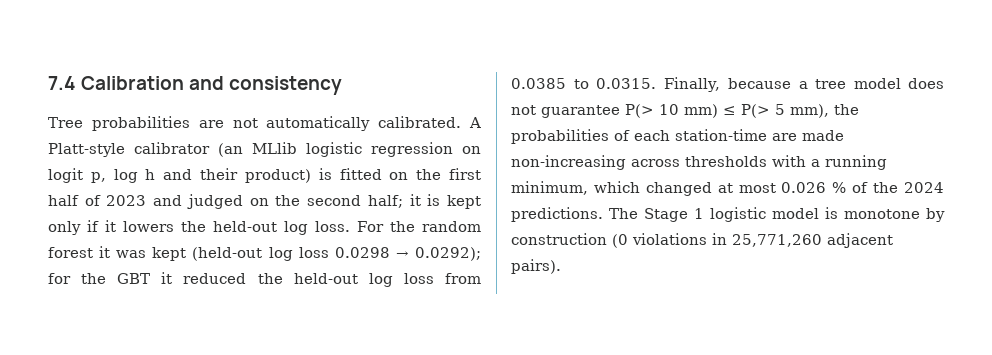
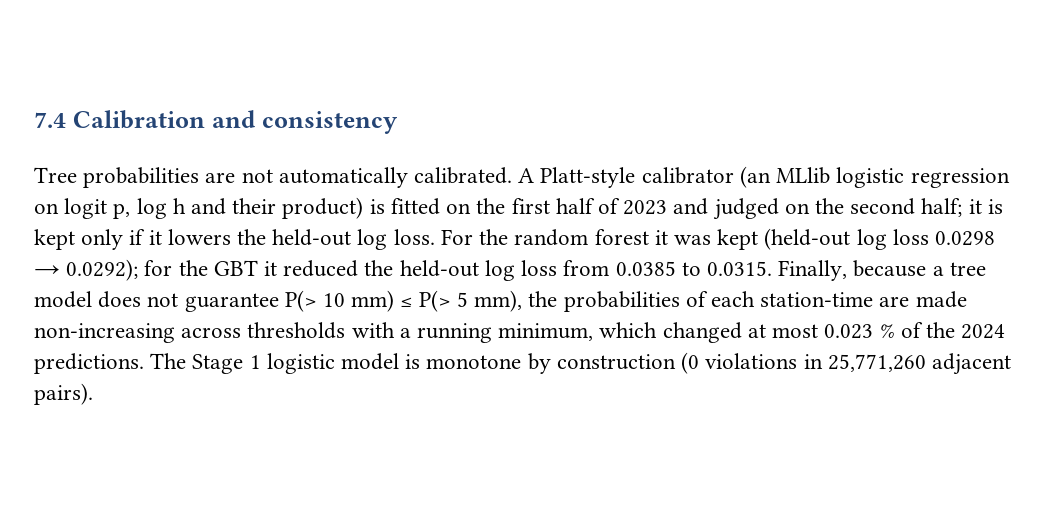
[781,182,827,193] 0.026 -> [824,324,874,339] 0.023

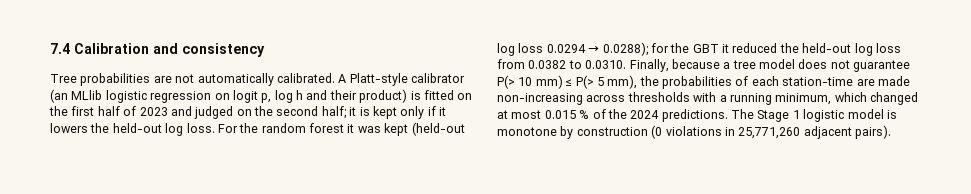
[934,231,995,246] [34,259,139,281] 0.0298 → 0.0292); -> [546,42,648,56] 0.0294 → 0.0288);
[615,261,772,276] 0.0385 to 0.0315. -> [528,60,627,69] 0.0382 to 0.0310.
[824,324,874,339] 0.023 -> [544,110,576,119] 0.015

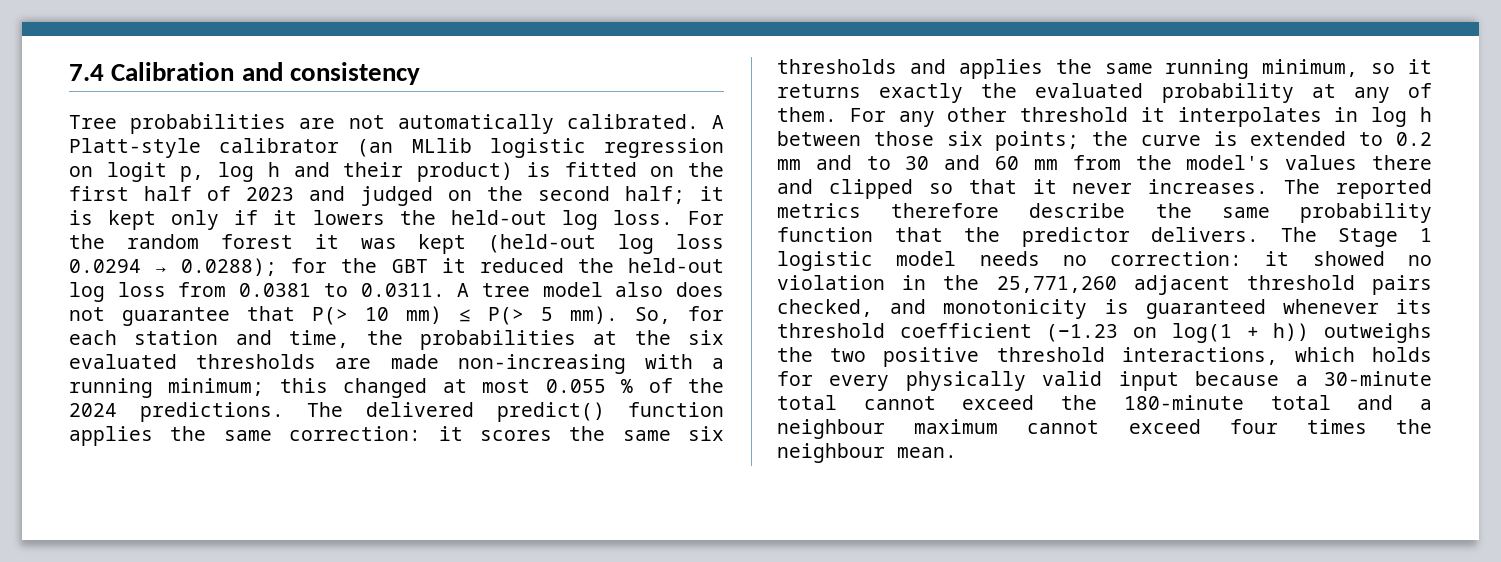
[528,59,731,72] 0.0382 to 0.0310. Finally, because a -> [239,283,470,297] 0.0381 to 0.0311. A
(795, 64) none -> [615,282,664,297] also
(911, 66) none -> [247,306,295,321] that
[607,75,854,89] mm), the probabilities of each station-time -> [570,306,724,324] [69,330,724,350] [69,354,317,369] mm). So, for each station and time, the probabilities at the six evaluated thresholds
[586,92,690,102] across thresholds -> (626, 364) none
[775,92,867,105] minimum, which -> [168,378,328,396] minimum; this
[544,110,576,119] 0.015 -> [545,379,606,393] 0.055
[757,109,897,122] [497,125,891,139] Stage 1 logistic model is monotone by construction (0 violations in 25,771,260 adjacent pairs). -> [366,402,724,422] [69,426,724,446] [777,59,1432,79] [777,83,1432,103] [777,107,1432,127] [777,131,1432,151] [777,155,1432,170] [777,179,1432,199] [777,203,1432,223] [777,227,1432,247] [777,251,1432,271] [777,275,1432,295] [777,299,1432,319] [777,323,1432,343] [777,347,1432,367] [777,371,1432,391] [777,395,1432,410] [777,419,1432,439] [777,443,957,463] delivered predict() function applies the same correction: it scores the same six thresholds and applies the same running minimum, so it returns exactly the evaluated probability at any of them. For any other threshold it interpolates in log h between those six points; the curve is extended to 0.2 mm and to 30 and 60 mm from the model's values there and clipped so that it never increases. The reported metrics therefore describe the same probability function that the predictor delivers. The Stage 1 logistic model needs no correction: it showed no violation in the 25,771,260 adjacent threshold pairs checked, and monotonicity is guaranteed whenever its threshold coefficient (−1.23 on log(1 + h)) outweighs the two positive threshold interactions, which holds for every physically valid input because a 30-minute total cannot exceed the 180-minute total and a neighbour maximum cannot exceed four times the neighbour mean.

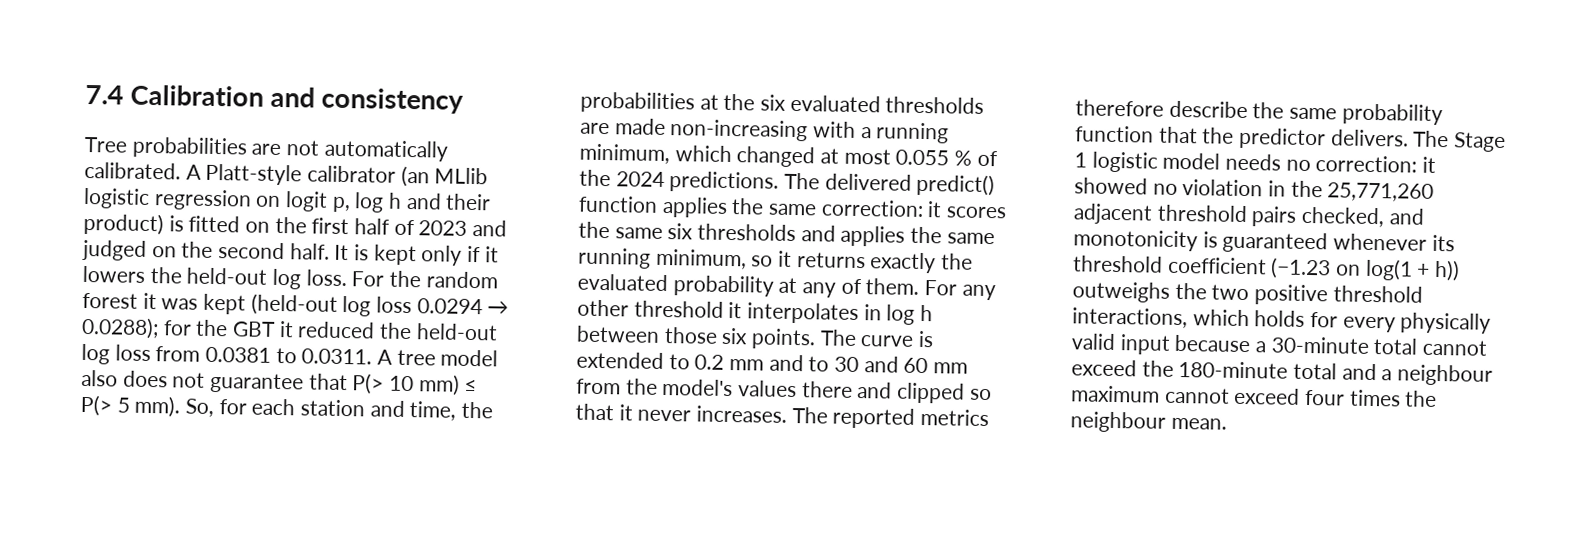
[624,186,725,204] half; it -> [289,243,350,261] half. It
[168,378,328,396] minimum; this -> [579,143,732,165] minimum, which
[995,131,1129,151] points; the -> [751,328,857,350] points. The

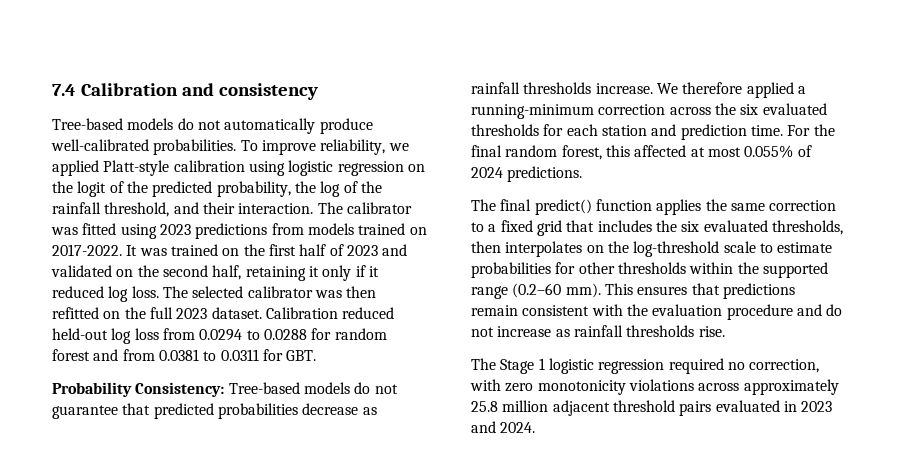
[84,136,448,162] [84,161,489,188] [83,187,492,213] [83,212,241,236] Tree probabilities are not automatically calibrated. A Platt-style calibrator (an MLlib logistic regression on logit p, log h and their product) is fitted -> [52,118,373,134] [51,139,409,155] [52,160,425,176] [52,181,382,197] [52,202,412,217] [51,223,427,239] [52,244,218,256] Tree-based models do not automatically produce well-calibrated probabilities. To improve reliability, we applied Platt-style calibration using logistic regression on the logit of the predicted probability, the log of the rainfall threshold, and their interaction. The calibrator was fitted using 2023 predictions from models trained on 2017-2022. It was trained
[82,239,147,261] judged -> [51,265,112,277] validated
[289,243,499,266] [82,265,498,290] [82,292,510,317] [81,316,498,341] [81,343,499,367] [81,369,478,396] [80,394,494,421] [580,91,985,114] [580,118,950,144] [579,143,998,168] [579,169,611,187] half. It is kept only if it lowers the held-out log loss. For the random forest it was kept (held-out log loss 0.0294 → 0.0288); for the GBT it reduced the held-out log loss from 0.0381 to 0.0311. A tree model also does not guarantee that P(> 10 mm) ≤ P(> 5 mm). So, for each station and time, the probabilities at the six evaluated thresholds are made non-increasing with a running minimum, which changed at most 0.055 % of the -> [212,265,379,281] [52,286,377,302] [52,307,395,319] [52,328,387,344] [52,349,317,361] [52,382,398,397] [52,403,377,419] [471,82,806,98] [471,103,827,119] [471,124,835,140] [471,145,812,160] half, retaining it only if it reduced log loss. The selected calibrator was then refitted on the full 2023 dataset. Calibration reduced held-out log loss from 0.0294 to 0.0288 for random forest and from 0.0381 to 0.0311 for GBT. // Probability Consistency: Tree-based models do not guarantee that predicted probabilities decrease as rainfall thresholds increase. We therefore applied a running-minimum correction across the six evaluated thresholds for each station and prediction time. For the final random forest, this affected at most 0.055% of
[784,172,912,191] The delivered -> [471,199,532,211] // The final
[820,199,1008,219] [578,221,995,247] [578,247,974,274] [577,273,996,301] [577,299,934,325] [576,325,935,350] [576,351,969,374] [576,378,992,404] [575,403,990,429] [1075,99,1443,126] [1075,125,1507,153] [1074,151,1437,173] [1074,177,1435,202] [1073,203,1425,228] [1073,229,1455,254] [1073,255,1461,282] [1072,281,1423,306] [1072,307,1492,334] [1071,333,1488,356] [1071,359,1494,386] [1071,385,1438,408] [1070,411,1227,433] correction: it scores the same six thresholds and applies the same running minimum, so it returns exactly the evaluated probability at any of them. For any other threshold it interpolates in log h between those six points. The curve is extended to 0.2 mm and to 30 and 60 mm from the model's values there and clipped so that it never increases. The reported metrics therefore describe the same probability function that the predictor delivers. The Stage 1 logistic model needs no correction: it showed no violation in the 25,771,260 adjacent threshold pairs checked, and monotonicity is guaranteed whenever its threshold coefficient (−1.23 on log(1 + h)) outweighs the two positive threshold interactions, which holds for every physically valid input because a 30-minute total cannot exceed the 180-minute total and a neighbour maximum cannot exceed four times the neighbour mean. -> [769,200,837,211] [471,220,843,236] [471,241,833,257] [471,262,828,278] [471,283,795,299] [471,304,843,320] [471,325,725,337] [471,358,820,374] [470,379,839,395] [471,400,833,416] [471,421,536,433] correction to a fixed grid that includes the six evaluated thresholds, then interpolates on the log-threshold scale to estimate probabilities for other thresholds within the supported range (0.2–60 mm). This ensures that predictions remain consistent with the evaluation procedure and do not increase as rainfall thresholds rise. // The Stage 1 logistic regression required no correction, with zero monotonicity violations across approximately 25.8 million adjacent threshold pairs evaluated in 2023 and 2024.

